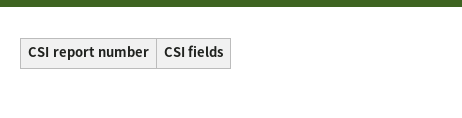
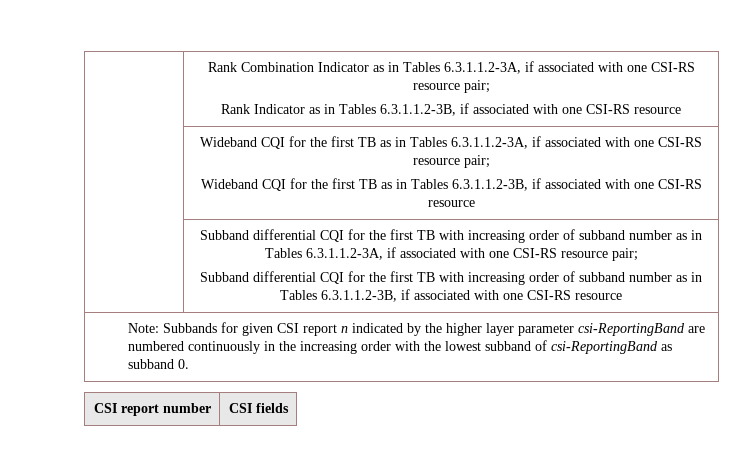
(28, 52) none -> [207,61,695,74] [412,80,490,93] [221,103,681,116] [200,136,702,149] [412,155,490,168] [200,178,702,191] [427,200,475,207] [200,229,702,243] [264,247,638,261] [200,271,702,285] [280,289,622,302] [127,322,705,336] [127,340,672,354] [127,359,189,369] | Rank Combination Indicator as in Tables 6.3.1.1.2-3A, if associated with one CSI-RS resource pair; // Rank Indicator as in Tables 6.3.1.1.2-3B, if associated with one CSI-RS resource // | Wideband CQI for the first TB as in Tables 6.3.1.1.2-3A, if associated with one CSI-RS resource pair; // Wideband CQI for the first TB as in Tables 6.3.1.1.2-3B, if associated with one CSI-RS resource // | Subband differential CQI for the first TB with increasing order of subband number as in Tables 6.3.1.1.2-3A, if associated with one CSI-RS resource pair; // Subband differential CQI for the first TB with increasing order of subband number as in Tables 6.3.1.1.2-3B, if associated with one CSI-RS resource // Note: Subbands for given CSI report n indicated by the higher layer parameter csi-ReportingBand are numbered continuously in the increasing order with the lowest subband of csi-ReportingBand as subband 0. //

